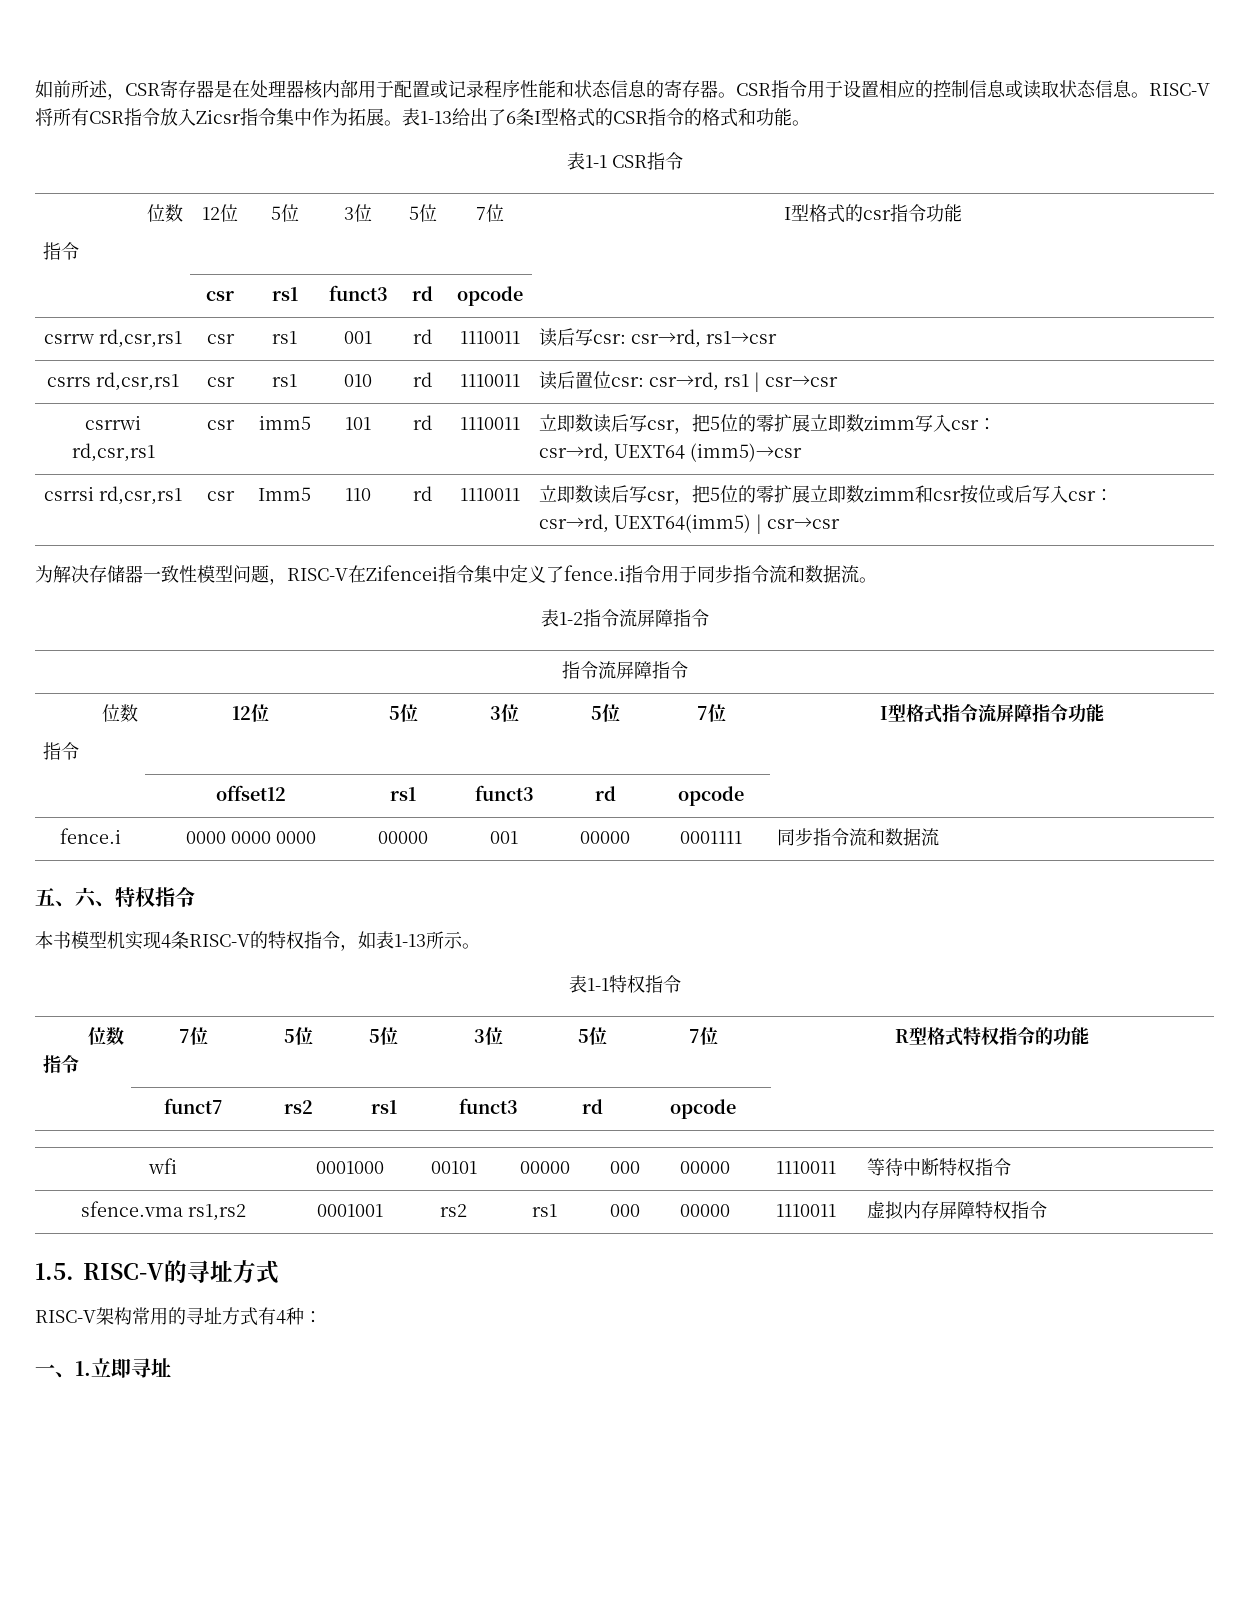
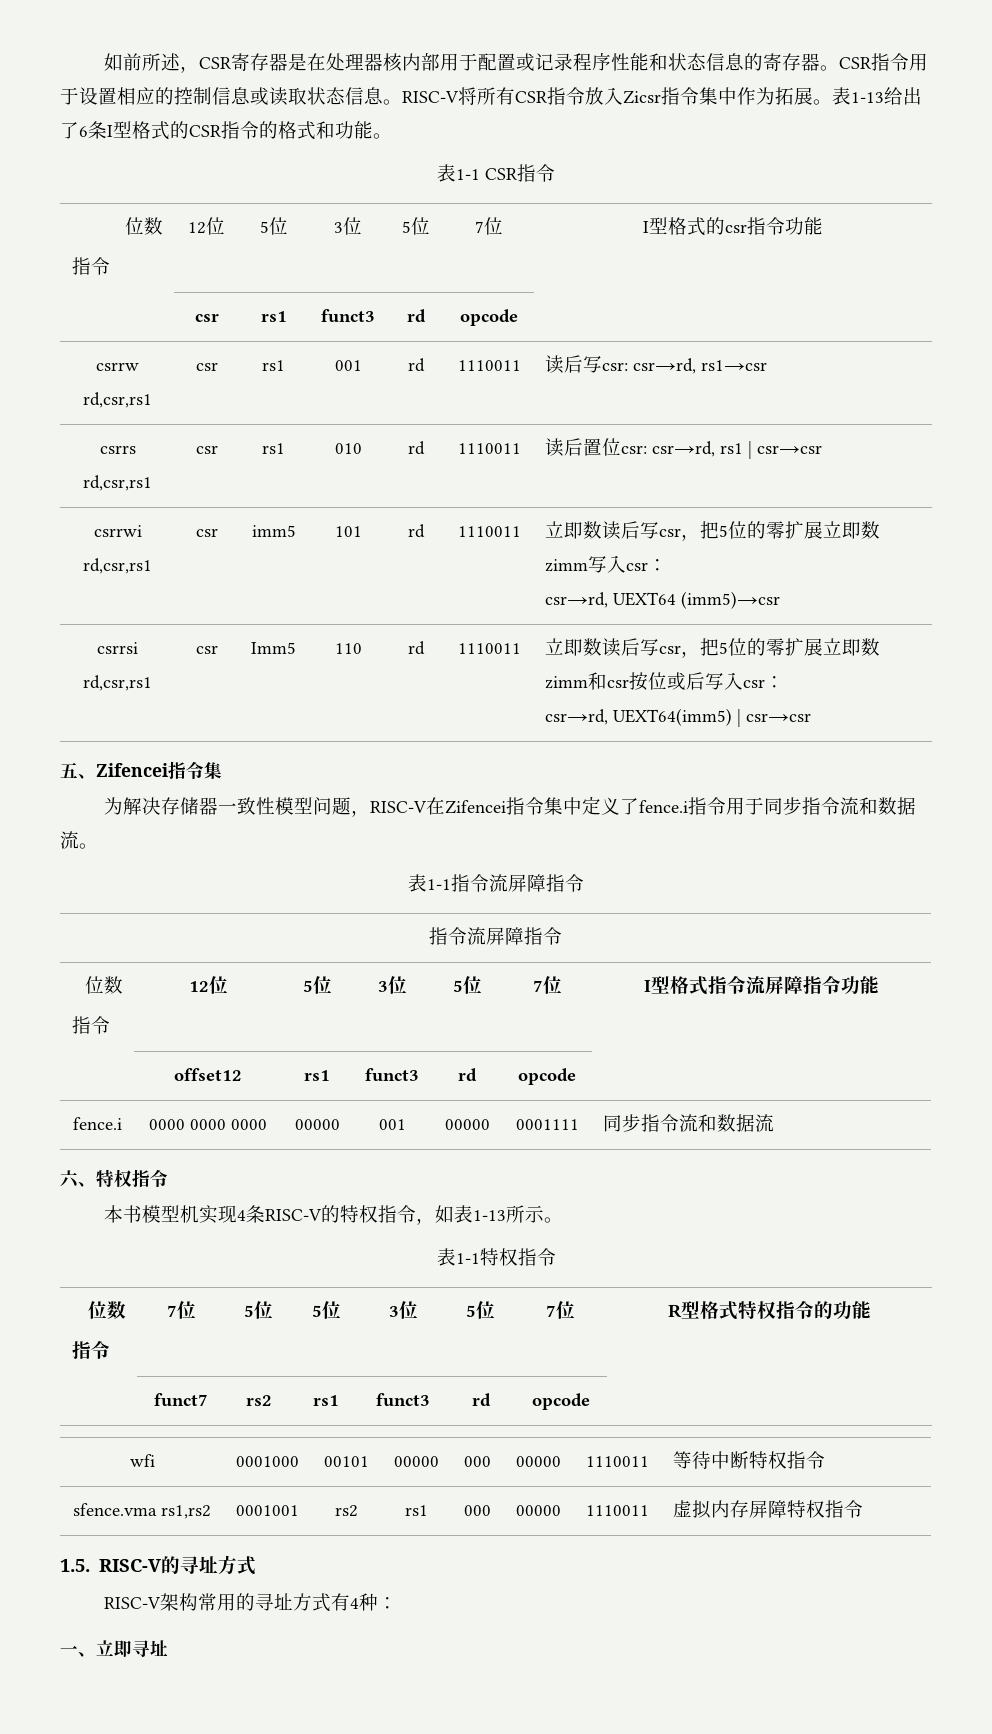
(841, 523) none -> [60,761,222,780] // 五、Zifencei指令集
[558,612,583,625] 1-2 -> [427,879,451,890] 1-1
[35,888,75,907] 五、 -> (775, 1123) none
[75,1361,91,1376] 1. -> (96, 1654) none

